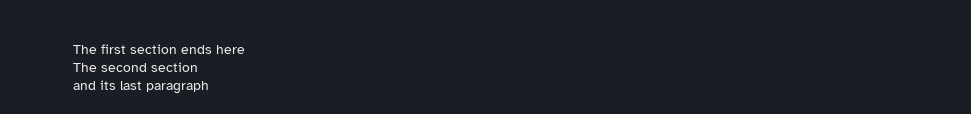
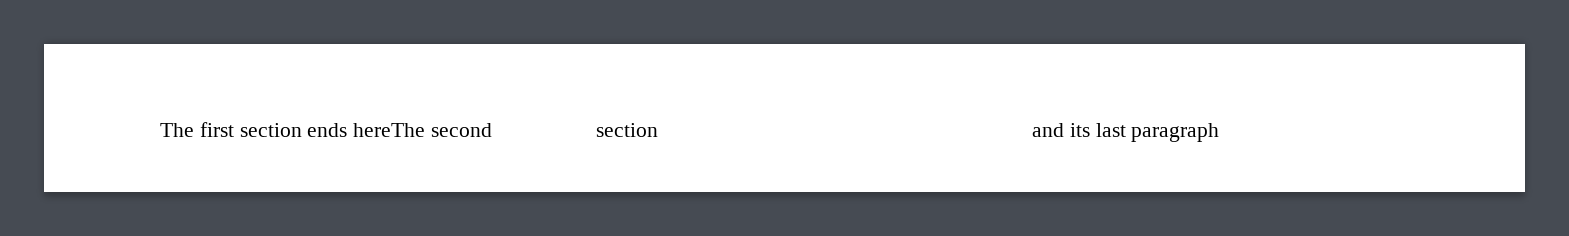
[216,45,245,54] [73,63,97,72] here // The -> [353,123,426,137] hereThe

